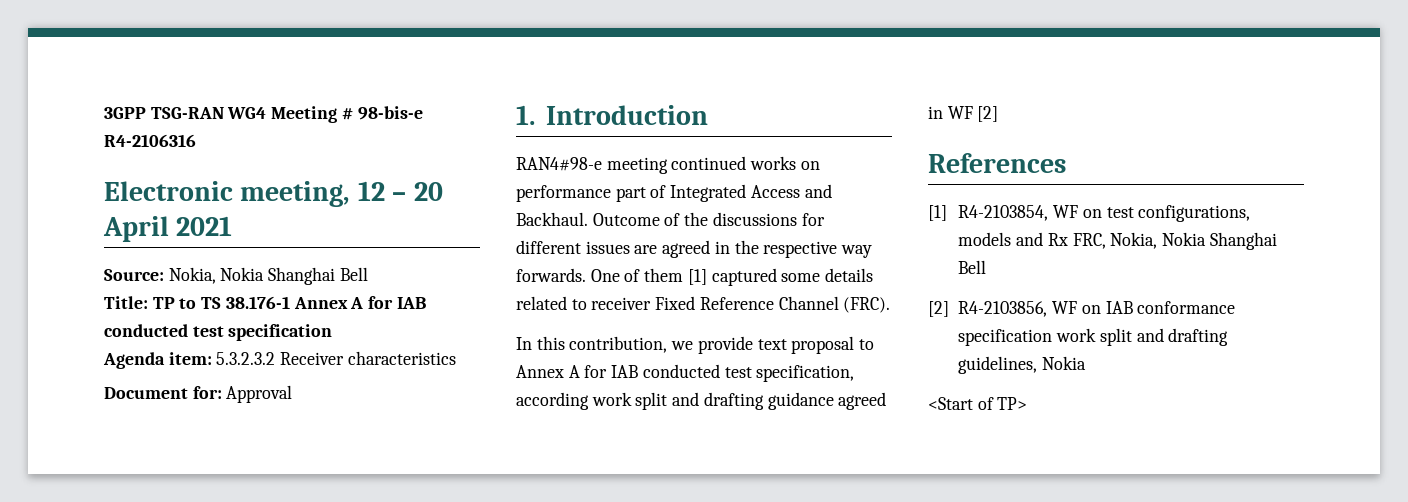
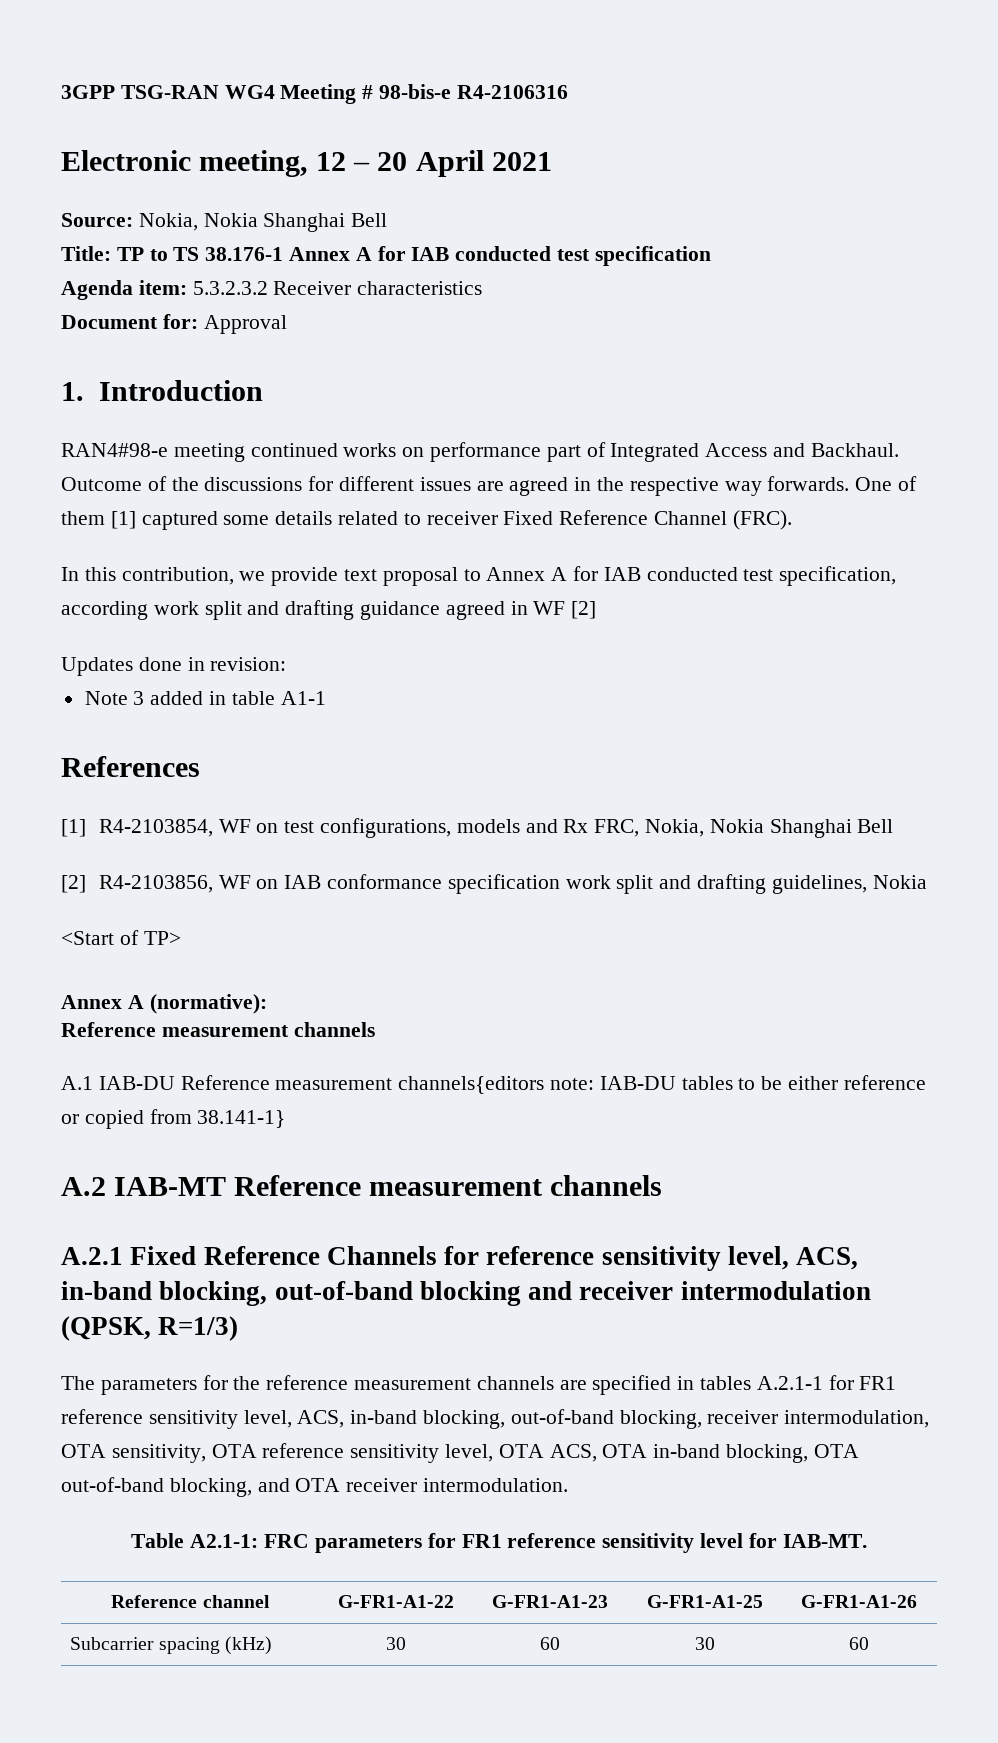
(999, 114) none -> [61,657,287,676] [84,691,326,705] // Updates done in revision: // Note 3 added in table A1-1
(1028, 403) none -> [61,994,267,1014] [61,1022,375,1037] [61,1075,926,1094] [61,1109,286,1129] [61,1175,663,1196] [61,1246,859,1271] [61,1281,871,1306] [61,1316,239,1341] [61,1375,897,1395] [61,1409,930,1429] [61,1443,859,1463] [61,1477,569,1497] [131,1533,867,1553] [111,1595,270,1608] [337,1595,454,1608] [492,1595,608,1608] [646,1595,763,1608] [801,1595,917,1608] [69,1636,273,1655] [385,1637,406,1650] [540,1637,560,1650] [694,1637,715,1650] [849,1637,869,1650] // Annex A (normative): // Reference measurement channels // A.1 IAB-DU Reference measurement channels{editors note: IAB-DU tables to be either reference or copied from 38.141-1} // A.2 IAB-MT Reference measurement channels // A.2.1 Fixed Reference Channels for reference sensitivity level, ACS, in-band blocking, out-of-band blocking and receiver intermodulation (QPSK, R=1/3) // The parameters for the reference measurement channels are specified in tables A.2.1-1 for FR1 reference sensitivity level, ACS, in-band blocking, out-of-band blocking, receiver intermodulation, OTA sensitivity, OTA reference sensitivity level, OTA ACS, OTA in-band blocking, OTA out-of-band blocking, and OTA receiver intermodulation. // Table A2.1-1: FRC parameters for FR1 reference sensitivity level for IAB-MT. // Reference channel | G-FR1-A1-22 | G-FR1-A1-23 | G-FR1-A1-25 | G-FR1-A1-26 // Subcarrier spacing (kHz) | 30 | 60 | 30 | 60

